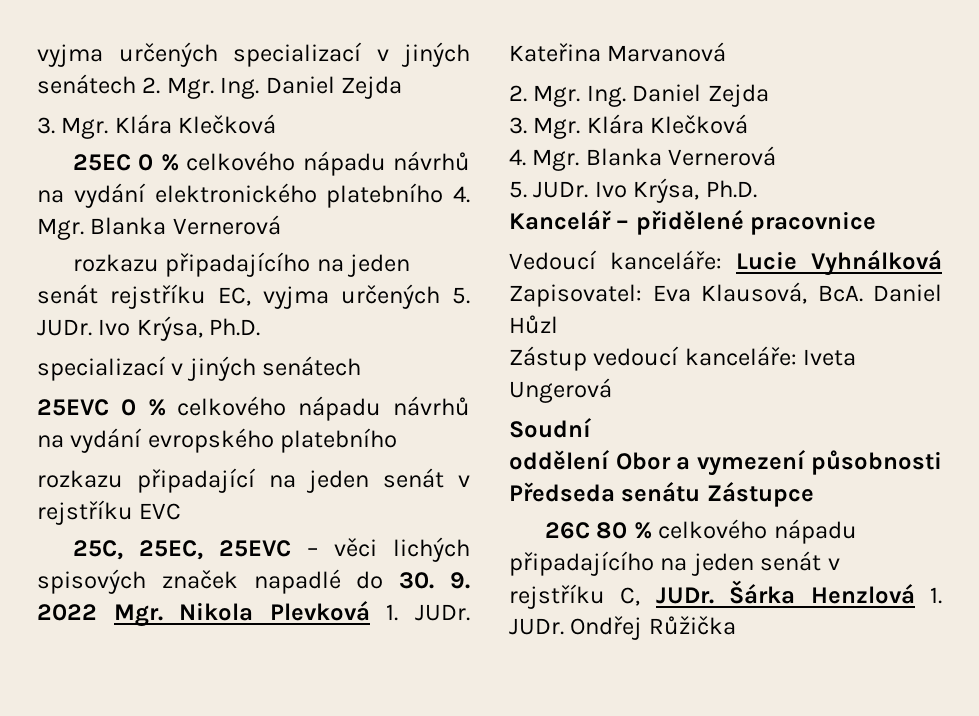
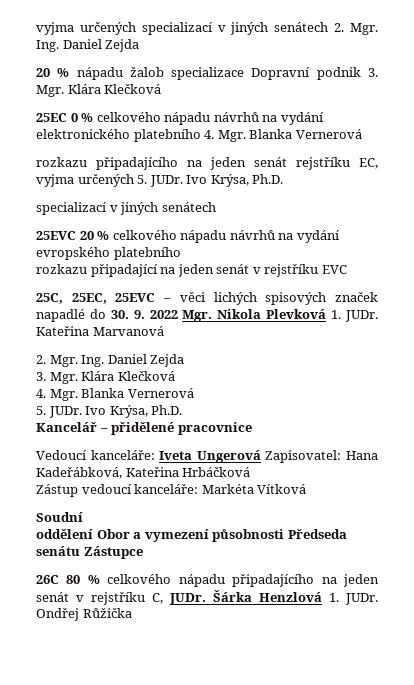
(403, 87) none -> [36,67,361,80] 20 % nápadu žalob specializace Dopravní podnik
[120,399,136,416] 0 -> [79,231,94,240] 20
[736,250,942,276] [509,282,942,307] [509,315,558,334] Lucie Vyhnálková Zapisovatel: Eva Klausová, BcA. Daniel Hůzl -> [159,450,378,463] [36,467,251,479] Iveta Ungerová Zapisovatel: Hana Kadeřábková, Kateřina Hrbáčková
[803,349,857,366] [509,378,612,403] Iveta Ungerová -> [201,484,307,494] Markéta Vítková

